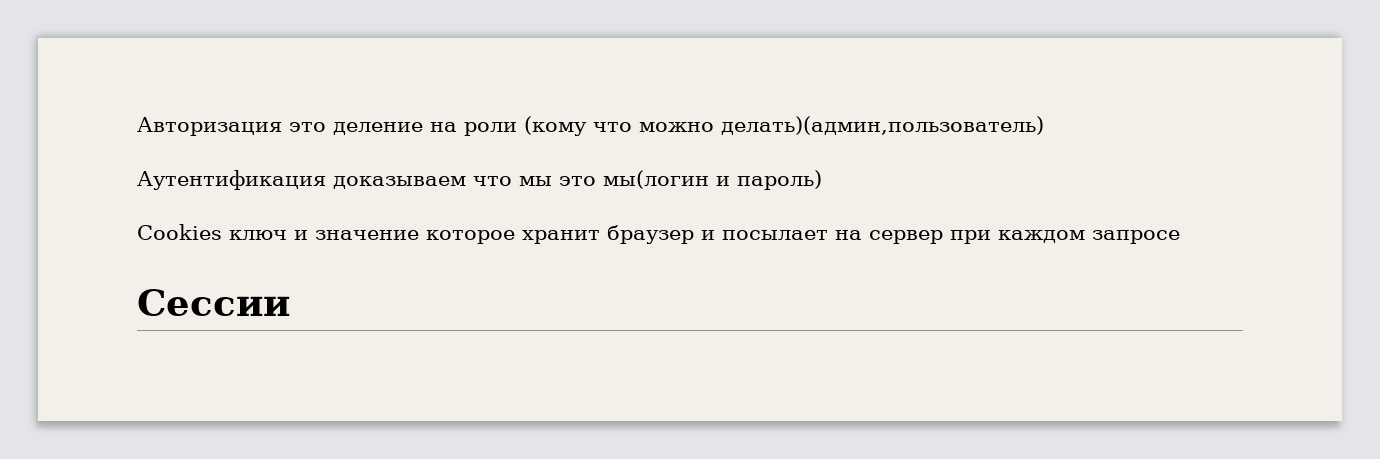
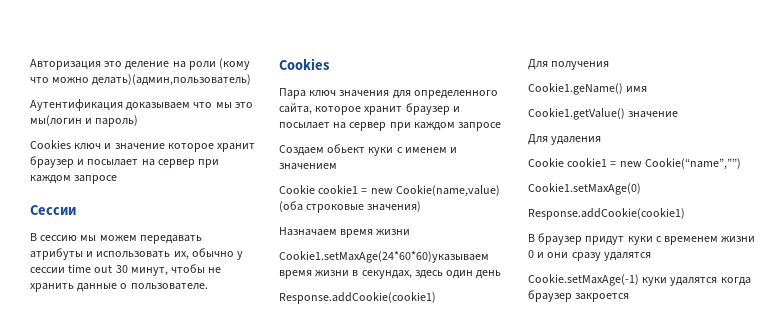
(290, 302) none -> [30,233,202,244] [30,248,244,260] [30,264,222,276] [30,283,208,292] [279,58,330,70] [279,88,498,99] [279,103,460,115] [279,122,502,131] [279,144,458,156] [279,163,337,170] [279,185,500,197] [279,201,422,213] [279,227,411,238] [279,251,489,263] [279,270,502,279] [279,292,436,304] [528,59,610,70] [528,83,648,95] [528,108,679,120] [528,134,602,145] [528,158,741,170] [528,183,641,195] [528,208,685,220] [528,233,756,245] [528,250,651,261] [528,274,751,286] [528,290,630,302] // В сессию мы можем передавать атрибуты и использовать их, обычно у сессии time out 30 минут, чтобы не хранить данные о пользователе. // Cookies // Пара ключ значения для определенного сайта, которое хранит браузер и посылает на сервер при каждом запросе // Создаем обьект куки с именем и значением // Cookie cookie1 = new Cookie(name,value) (оба строковые значения) // Назначаем время жизни // Cookie1.setMaxAge(24*60*60)указываем время жизни в секундах, здесь один день // Response.addCookie(cookie1) // Для получения // Cookie1.geName() имя // Cookie1.getValue() значение // Для удаления // Cookie cookie1 = new Cookie(“name”,””) // Cookie1.setMaxAge(0) // Response.addCookie(cookie1) // В браузер придут куки с временем жизни 0 и они сразу удалятся // Cookie.setMaxAge(-1) куки удалятся когда браузер закроется

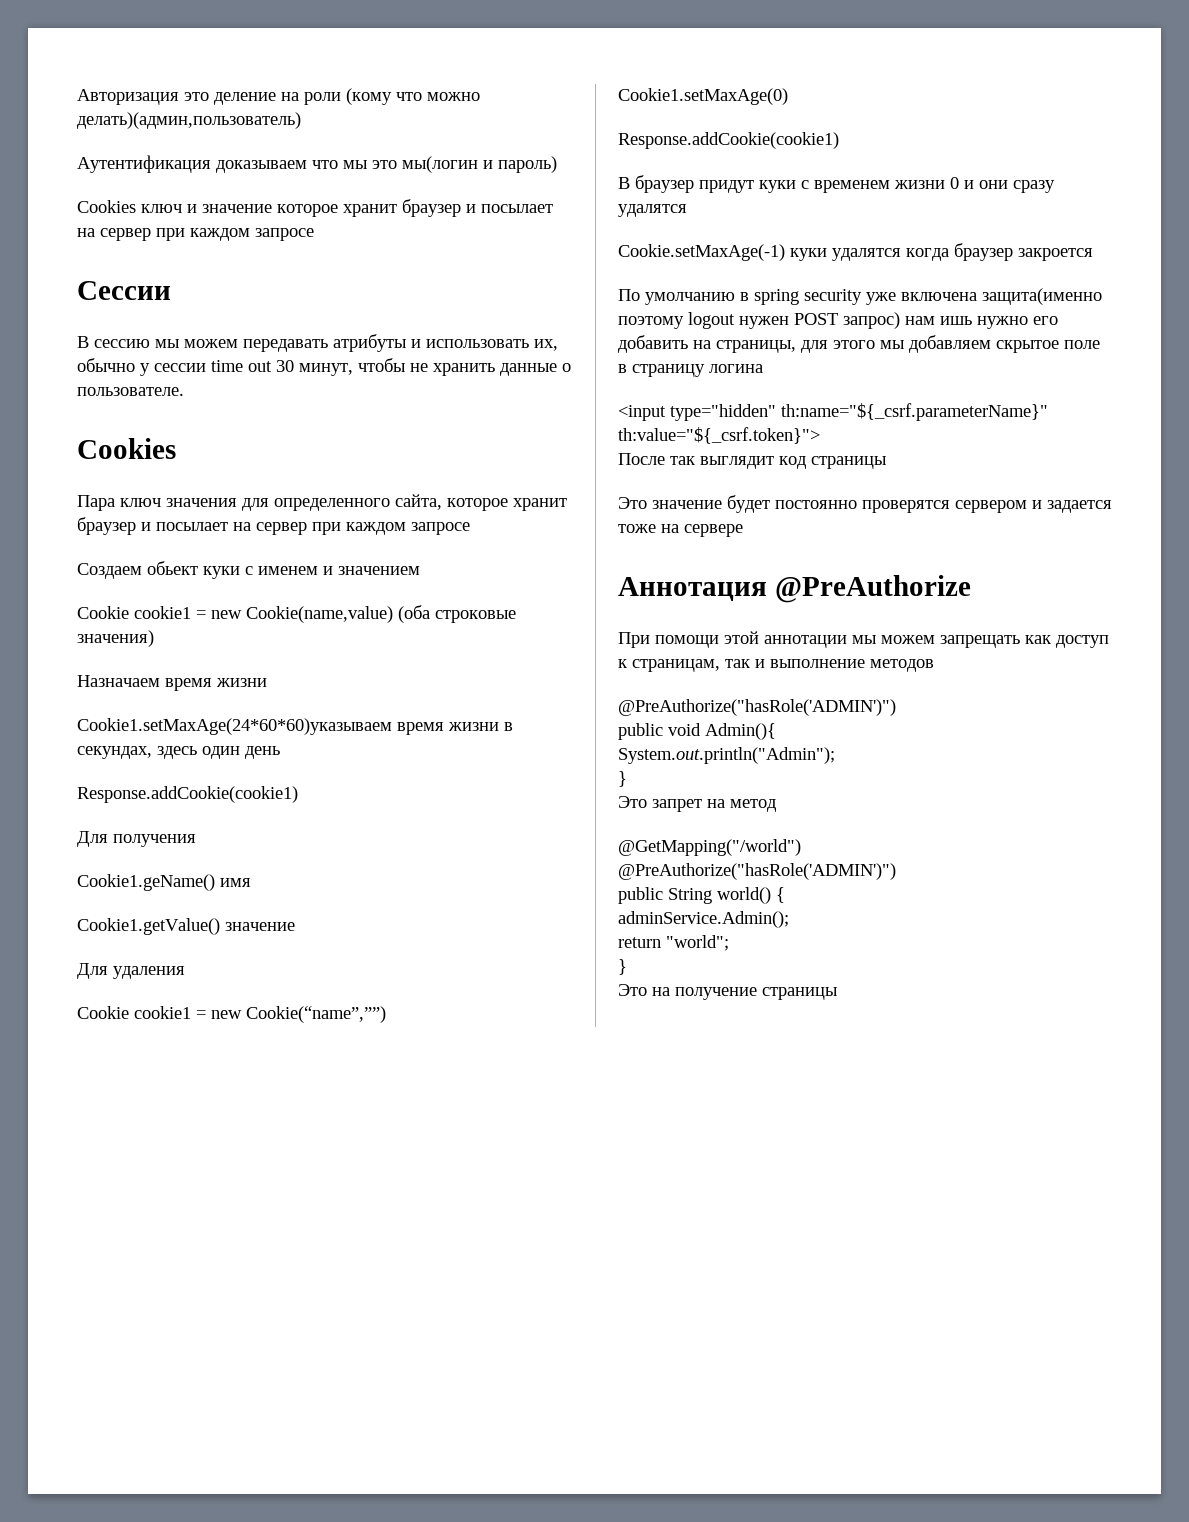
(630, 297) none -> [618,288,1102,305] [618,312,1058,329] [618,335,1100,353] [618,364,763,377] [618,403,1048,421] [618,427,820,444] [618,453,886,469] [618,495,1112,513] [618,524,743,537] [618,575,971,603] [618,631,1109,648] [618,659,934,672] [618,699,896,716] [618,723,776,740] [618,747,835,764] [618,771,627,787] [618,796,776,812] [618,839,801,856] [618,863,896,880] [618,887,785,904] [618,911,789,928] [618,935,729,951] [618,959,627,975] [618,984,837,1000] // По умолчанию в spring security уже включена защита(именно поэтому logout нужен POST запрос) нам ишь нужно его добавить на страницы, для этого мы добавляем скрытое поле в страницу логина // <input type="hidden" th:name="${_csrf.parameterName}" th:value="${_csrf.token}"> // После так выглядит код страницы // Это значение будет постоянно проверятся сервером и задается тоже на сервере // Аннотация @PreAuthorize // При помощи этой аннотации мы можем запрещать как доступ к страницам, так и выполнение методов // @PreAuthorize("hasRole('ADMIN')") // public void Admin(){ // System.out.println("Admin"); // } // Это запрет на метод // @GetMapping("/world") // @PreAuthorize("hasRole('ADMIN')") // public String world() { // adminService.Admin(); // return "world"; // } // Это на получение страницы

